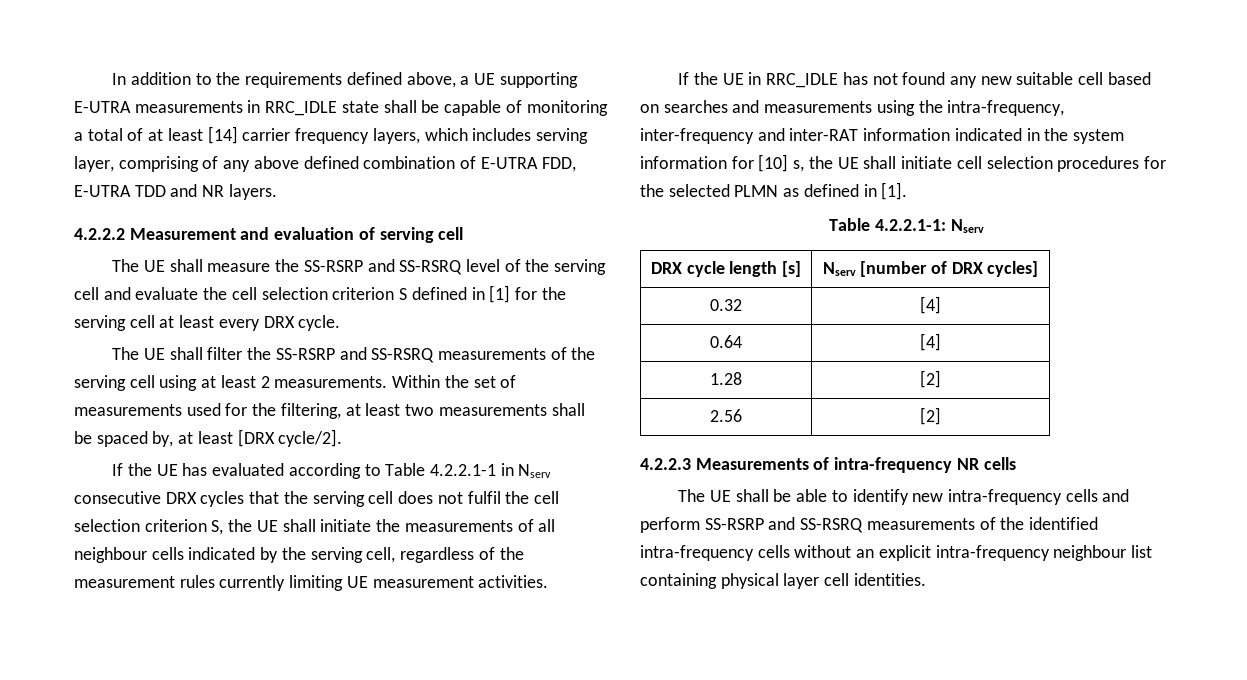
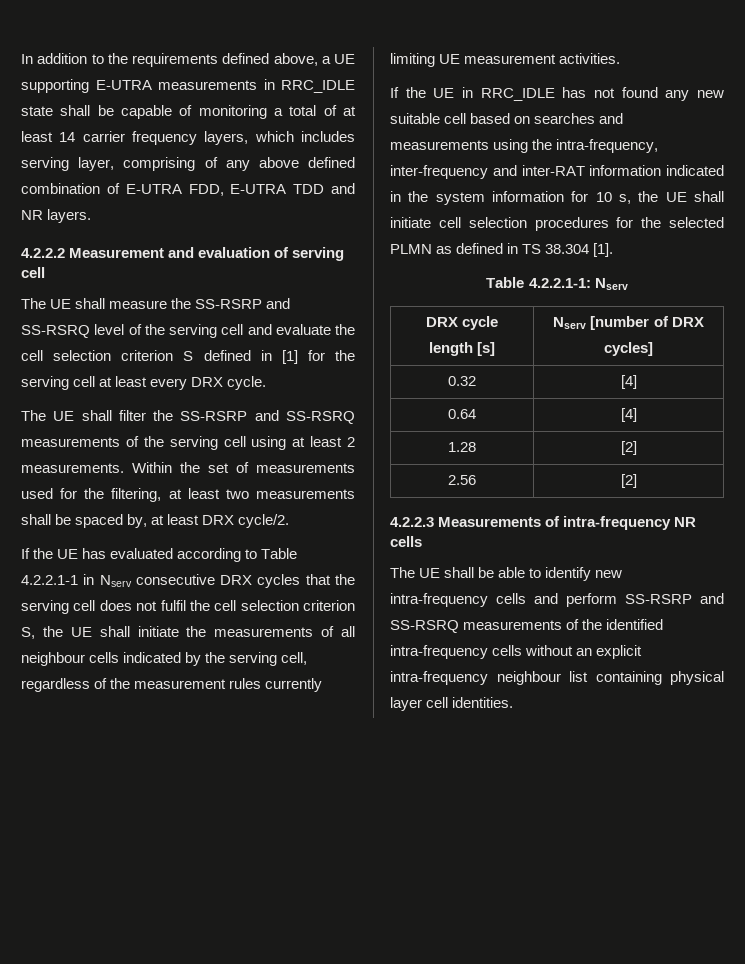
[207,126,238,144] [14] -> [59,132,76,142] 14
[237,429,343,447] [DRX cycle/2]. -> [202,514,290,528] DRX cycle/2.
[758,154,789,172] [10] -> [595,192,612,202] 10
(877, 190) none -> [522,244,590,254] TS 38.304

